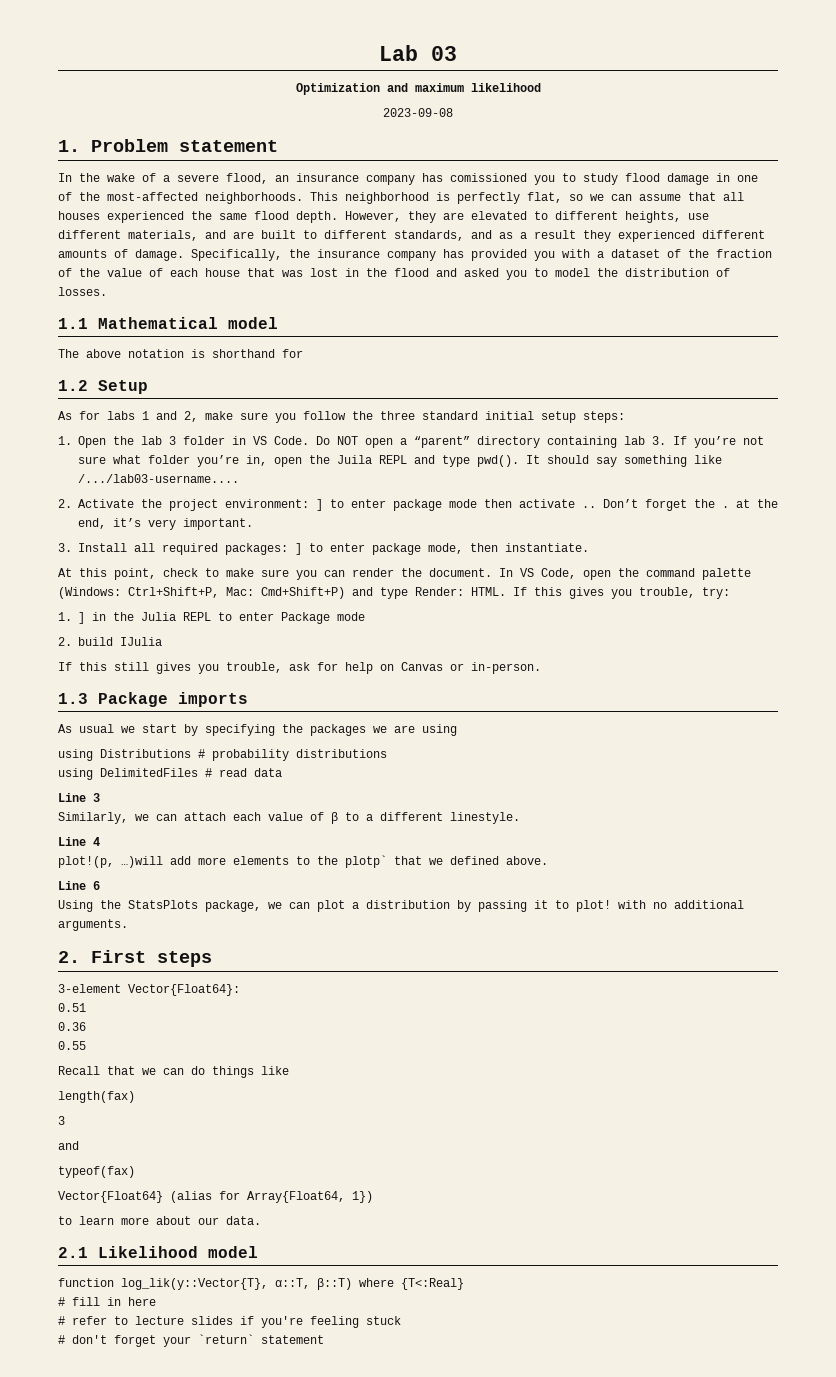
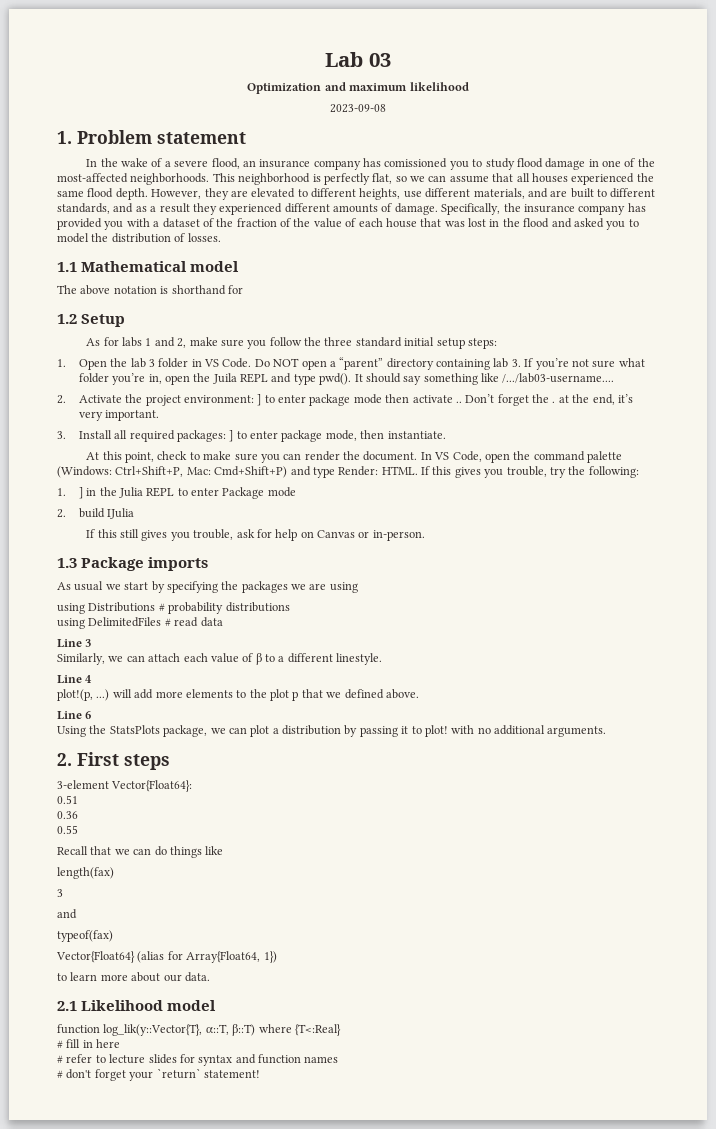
[702,587,730,599] try: -> [549,466,639,478] try the following:
[121,856,163,868] …)will -> [96,689,132,701] ...) will
[345,855,387,868] plotp` -> [270,689,299,701] plot p
[240,1316,401,1328] if you're feeling stuck -> [179,1054,339,1066] for syntax and function names
[261,1335,324,1344] statement -> [203,1070,260,1078] statement!

